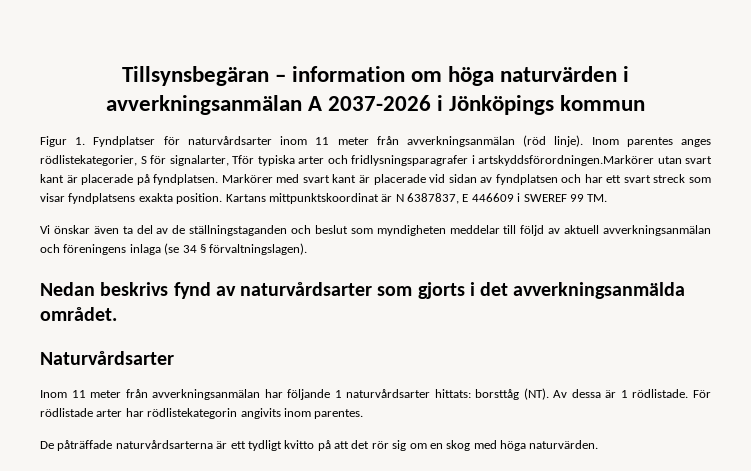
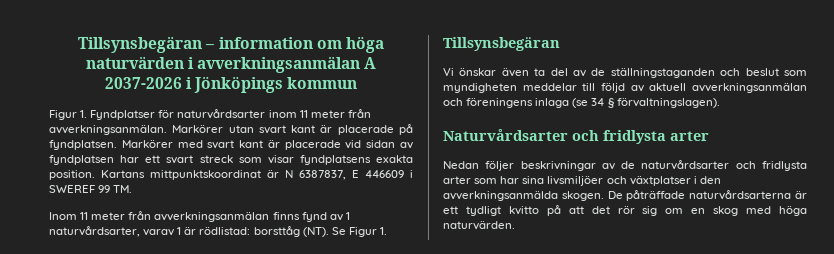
[406,135,711,147] [40,155,654,166] avverkningsanmälan (röd linje). Inom parentes anges rödlistekategorier, S för signalarter, Tför typiska arter och fridlysningsparagrafer i artskyddsförordningen.Markörer -> [49,125,224,135] avverkningsanmälan. Markörer
[561,174,582,183] och -> (114, 160) none
(608, 198) none -> [49,211,350,222] [49,226,387,237] [443,37,560,51] // Inom 11 meter från avverkningsanmälan finns fynd av 1 naturvårdsarter, varav 1 är rödlistad: borsttåg (NT). Se Figur 1. // Tillsynsbegäran
[40,282,686,299] [40,307,117,321] [40,351,174,365] [40,388,711,400] [40,408,364,419] Nedan beskrivs fynd av naturvårdsarter som gjorts i det avverkningsanmälda området. // Naturvårdsarter // Inom 11 meter från avverkningsanmälan har följande 1 naturvårdsarter hittats: borsttåg (NT). Av dessa är 1 rödlistade. För rödlistade arter har rödlistekategorin angivits inom parentes. // -> [443,129,709,144] [443,160,807,171] [443,176,721,186] [443,191,604,201] Naturvårdsarter och fridlysta arter // Nedan följer beskrivningar av de naturvårdsarter och fridlysta arter som har sina livsmiljöer och växtplatser i den avverkningsanmälda skogen.

